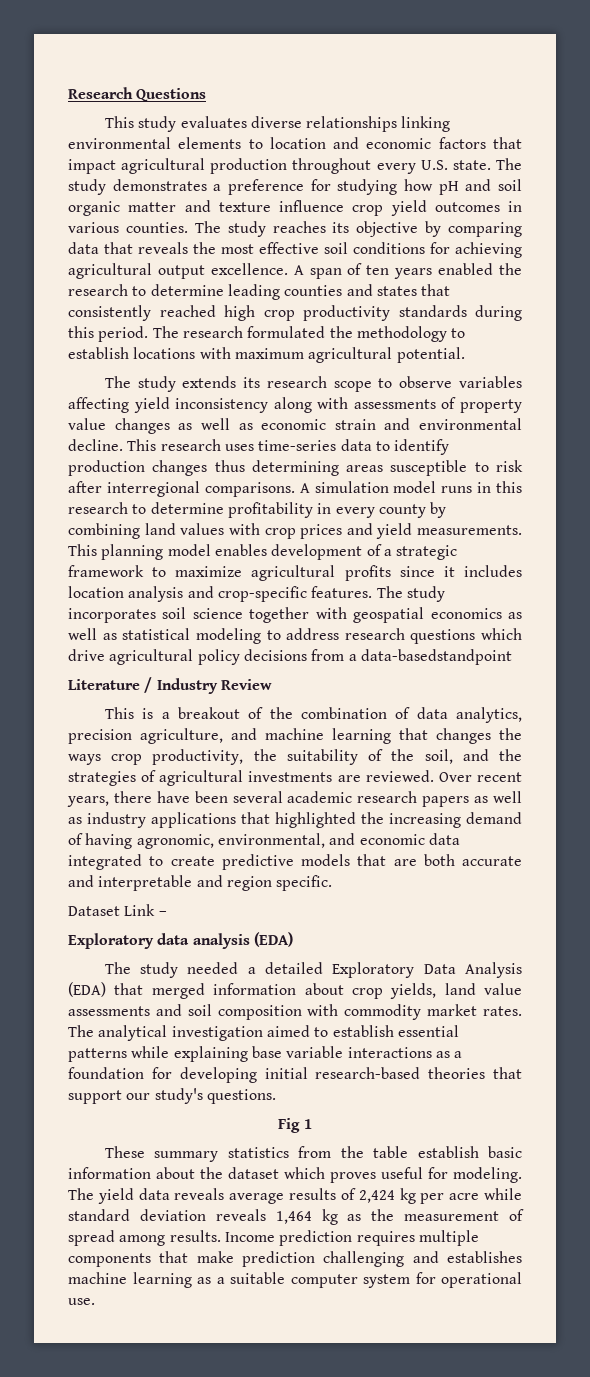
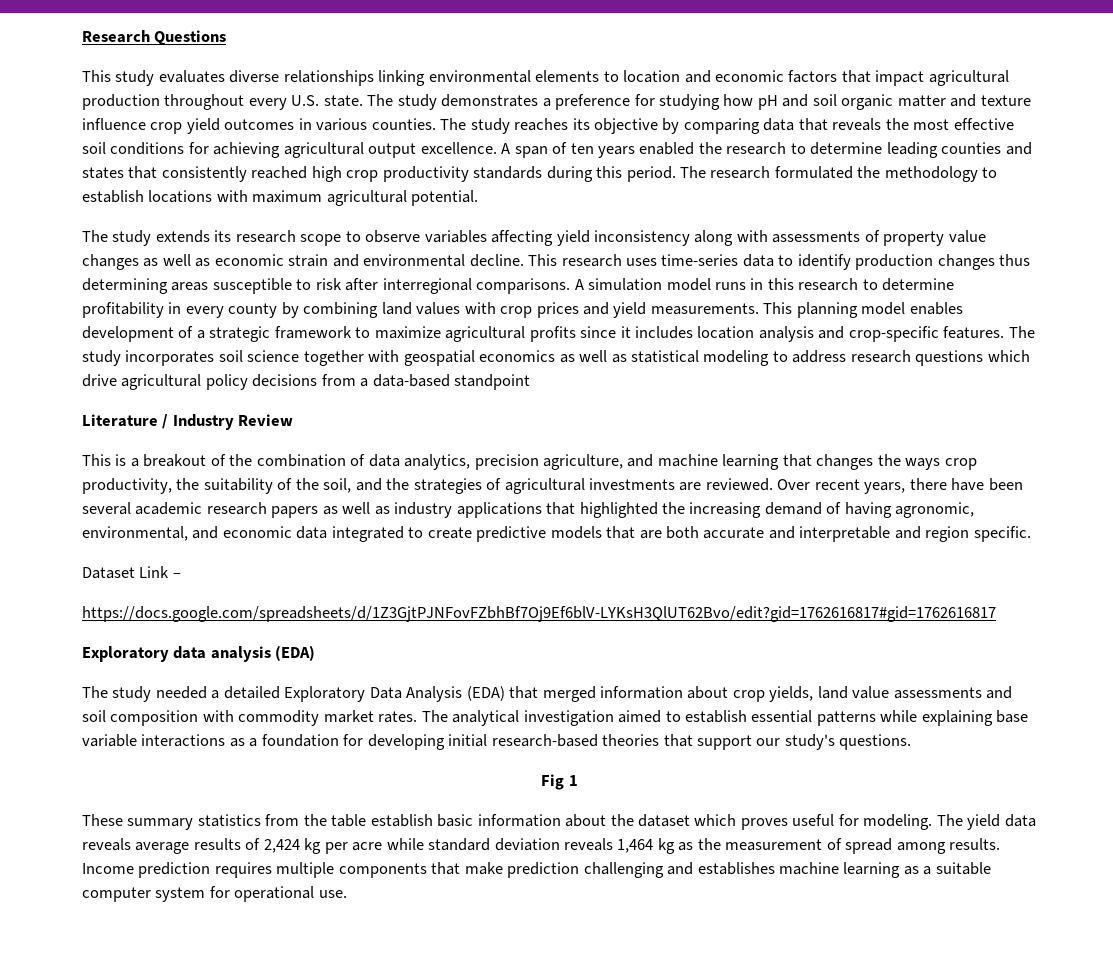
[360,649,512,665] data-basedstandpoint -> [372,374,531,390] data-based standpoint
(167, 913) none -> [82,606,996,622] // https://docs.google.com/spreadsheets/d/1Z3GjtPJNFovFZbhBf7Oj9Ef6blV-LYKsH3QlUT62Bvo/edit?gid=1762616817#gid=1762616817

